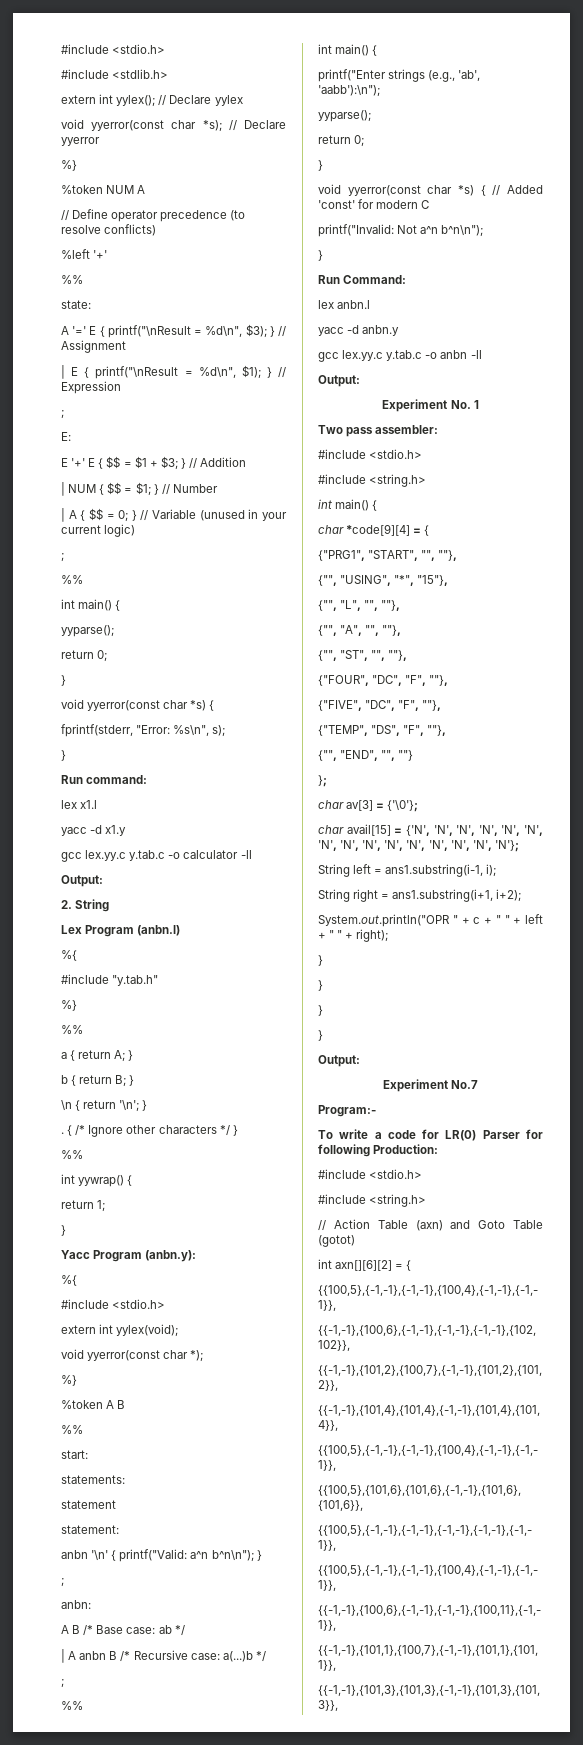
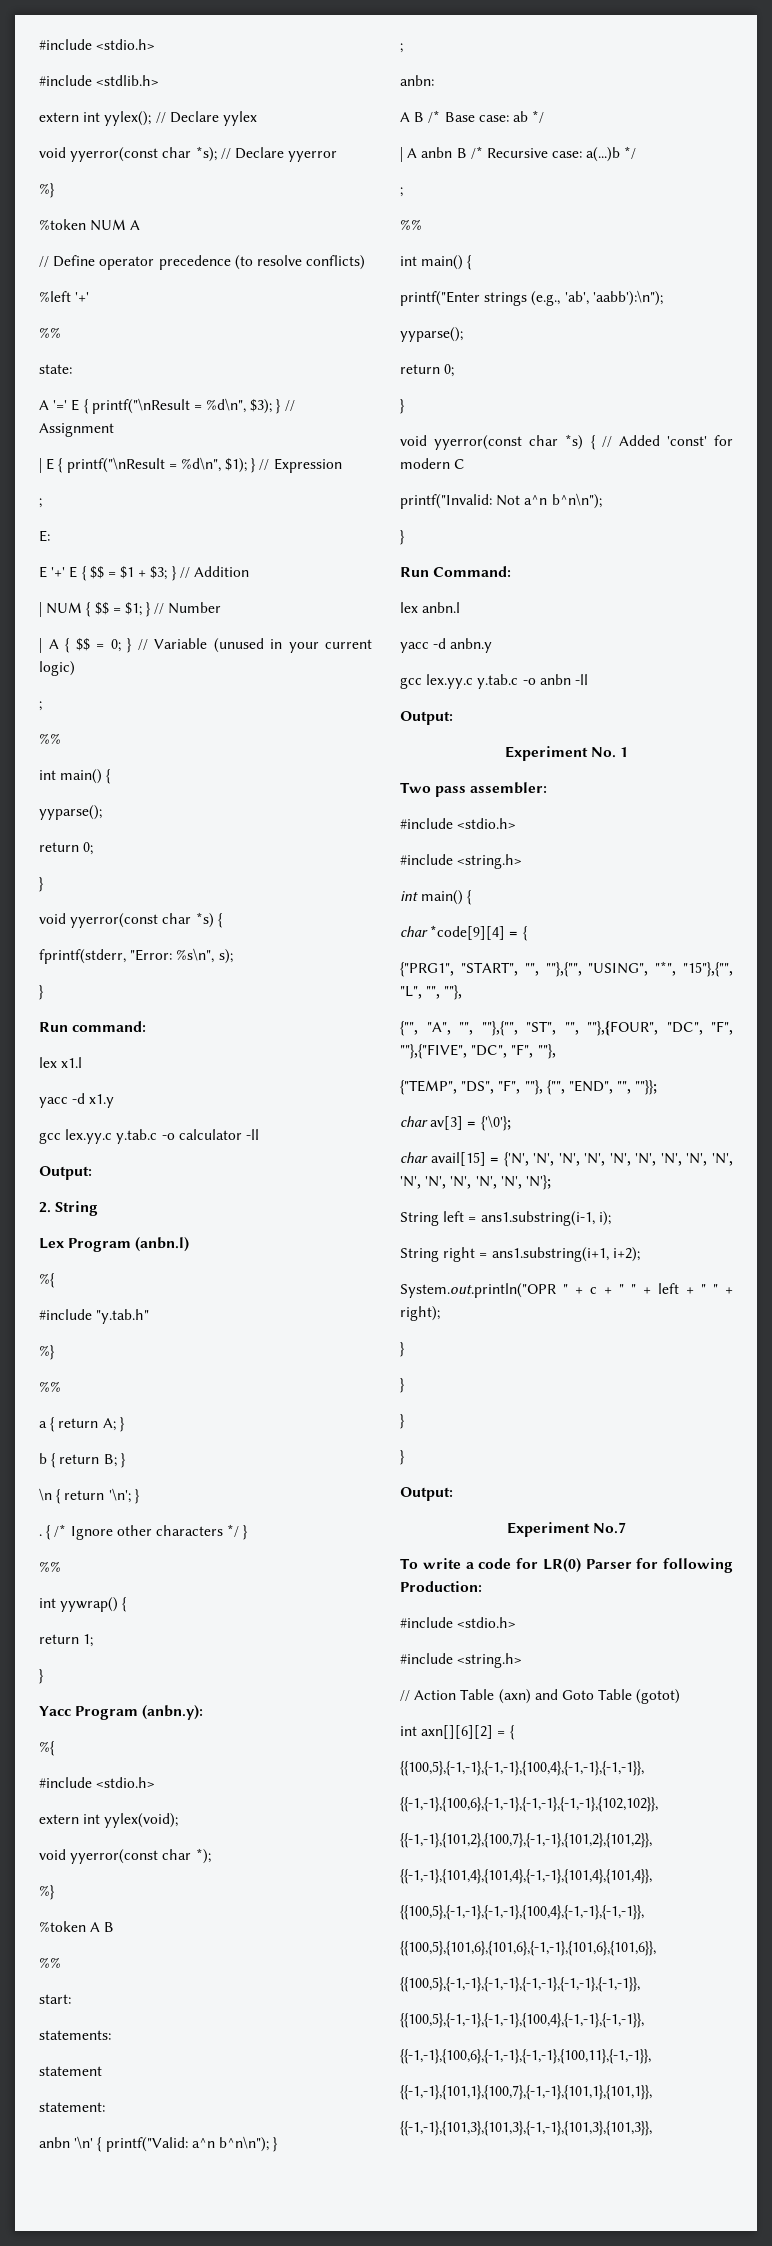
[438,550,458,561] [318,575,449,586] [318,600,337,611] ""}, // {"", "USING", "*", "15"}, // {"", -> [545,961,733,977] ""},{"", "USING", "*", "15"},{"",
[382,625,402,636] [318,650,408,661] [318,675,449,686] [318,700,362,711] ""}, // {"", "ST", "", ""}, // {"FOUR", "DC", "F", ""}, // {"FIVE", -> [481,1021,733,1036] [400,1044,467,1059] ""},{"", "ST", "", ""},{FOUR", "DC", "F", ""},{"FIVE",
(447, 730) // -> (543, 1087) none
[398,750,414,761] [318,775,327,787] ""} // }; -> [635,1080,658,1095] ""}};
[318,1105,376,1117] // Program:- -> (627, 1528) none

